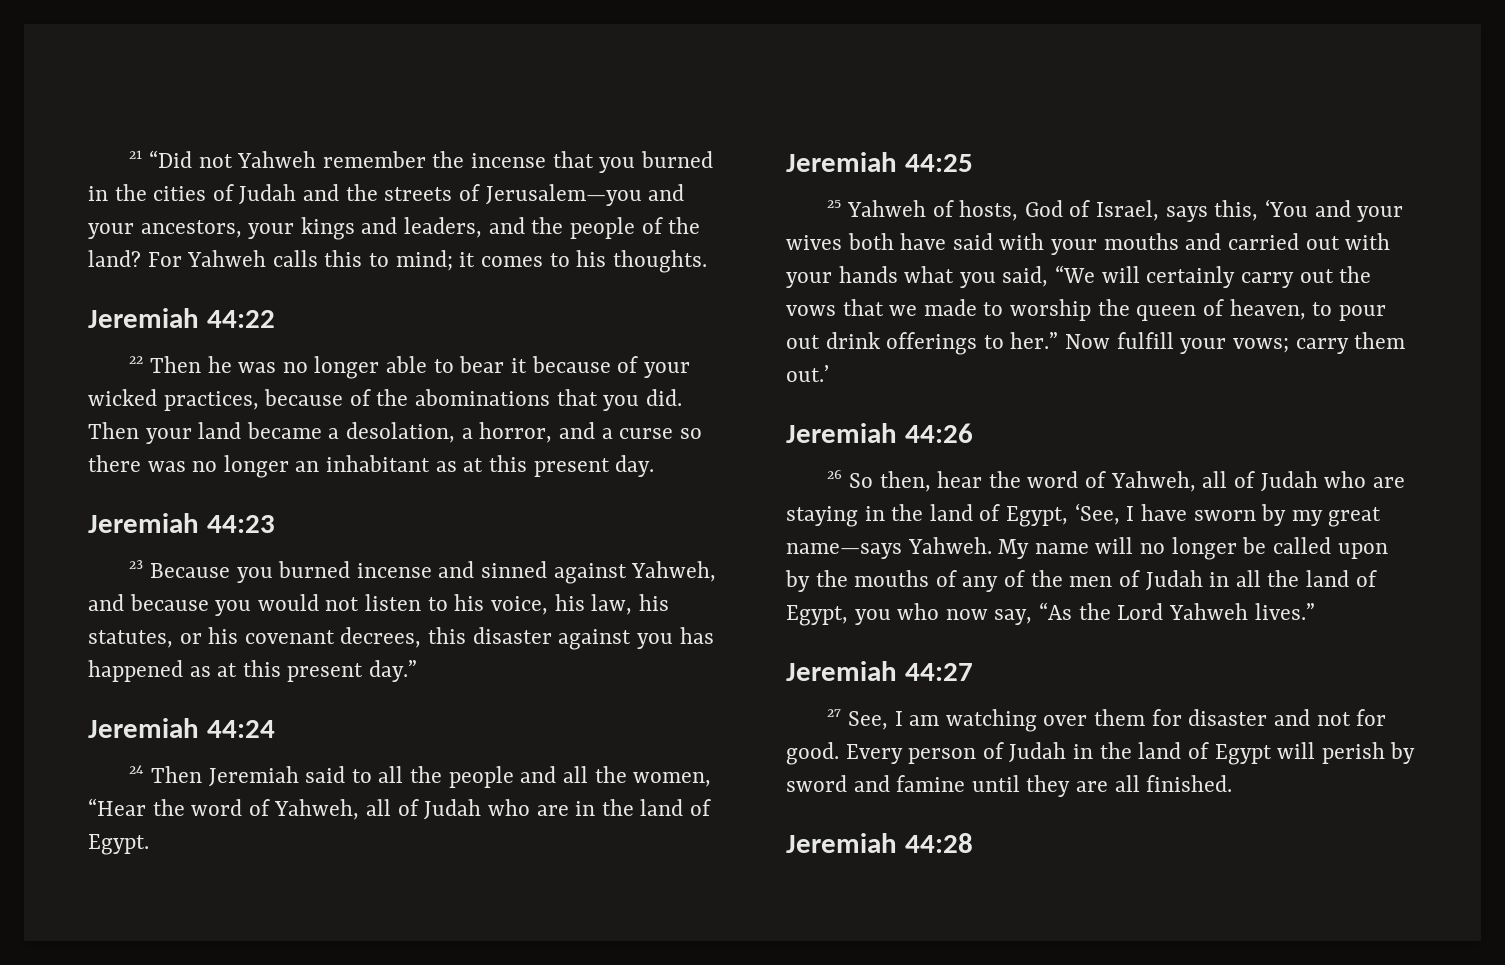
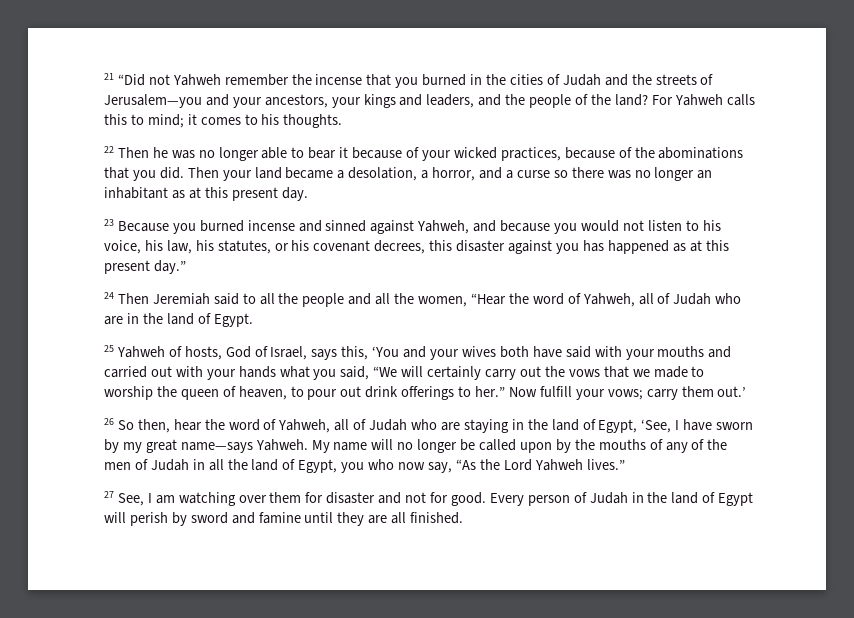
[88,308,275,328] // Jeremiah 44:22 -> (343, 121) none
[88,513,275,533] // Jeremiah 44:23 -> (308, 194) none
[88,718,275,738] // Jeremiah 44:24 -> (186, 267) none
[786,152,973,172] // Jeremiah 44:25 -> (253, 320) none
[786,423,973,443] // Jeremiah 44:26 -> (747, 391) none
[786,661,973,681] // Jeremiah 44:27 -> (625, 464) none
[786,833,973,853] // Jeremiah 44:28 -> (464, 518) none

